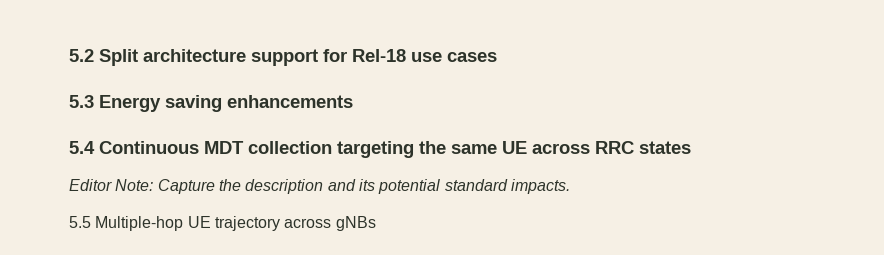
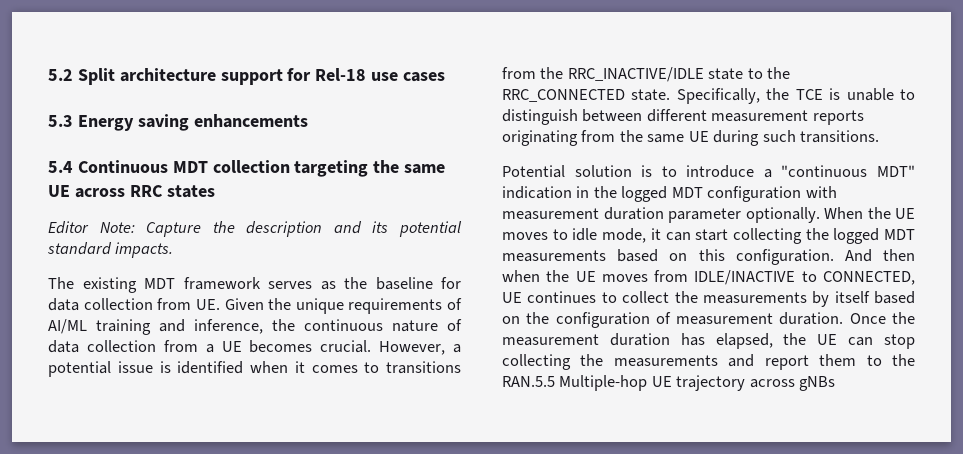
[69,216,91,228] 5.5 -> [48,277,461,293] [48,298,462,314] [48,319,462,335] [48,340,461,355] [48,361,461,377] [502,67,791,82] [502,88,915,104] [502,109,864,125] [502,130,880,146] [502,165,915,178] [502,186,837,202] [502,207,915,223] [502,228,915,244] [502,249,915,265] [502,270,915,285] [502,291,915,307] [502,312,915,328] [502,333,915,349] [502,354,915,370] [502,376,555,387] The existing MDT framework serves as the baseline for data collection from UE. Given the unique requirements of AI/ML training and inference, the continuous nature of data collection from a UE becomes crucial. However, a potential issue is identified when it comes to transitions from the RRC_INACTIVE/IDLE state to the RRC_CONNECTED state. Specifically, the TCE is unable to distinguish between different measurement reports originating from the same UE during such transitions. // Potential solution is to introduce a "continuous MDT" indication in the logged MDT configuration with measurement duration parameter optionally. When the UE moves to idle mode, it can start collecting the logged MDT measurements based on this configuration. And then when the UE moves from IDLE/INACTIVE to CONNECTED, UE continues to collect the measurements by itself based on the configuration of measurement duration. Once the measurement duration has elapsed, the UE can stop collecting the measurements and report them to the RAN.5.5

